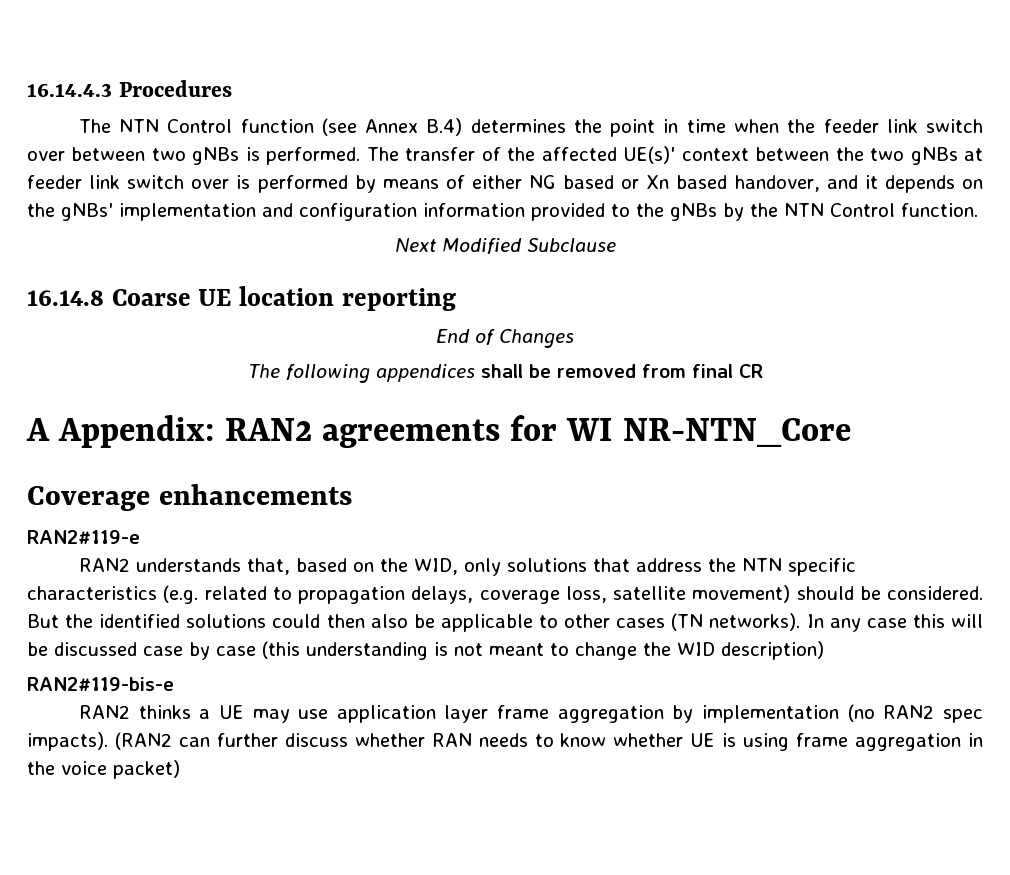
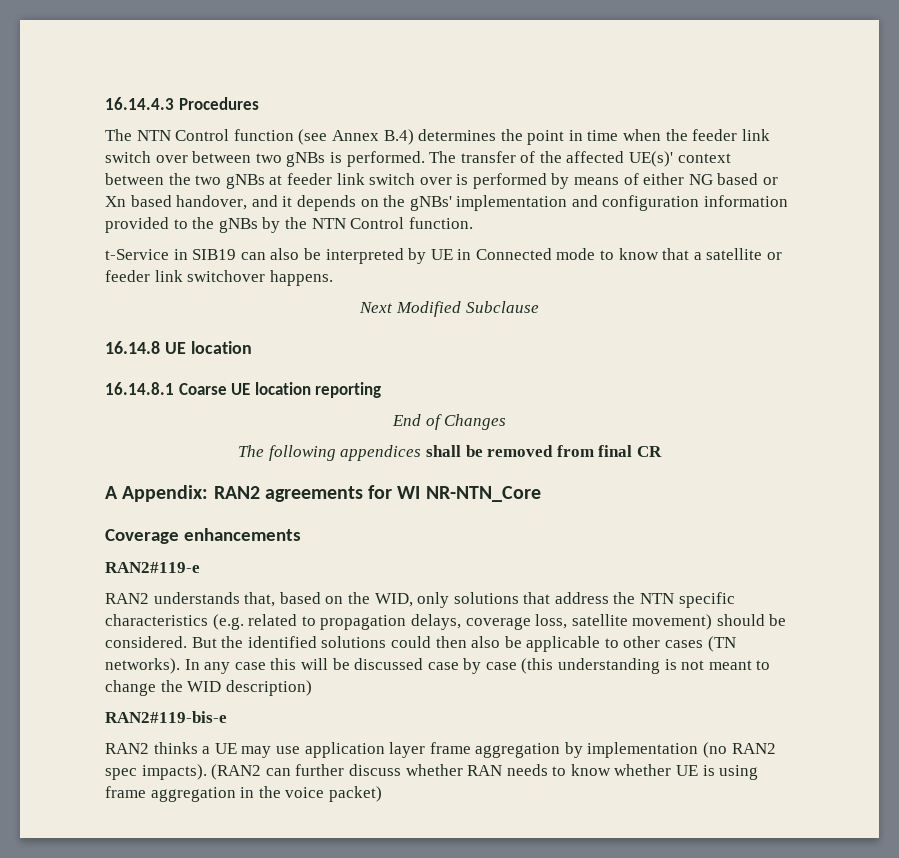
(978, 210) none -> [105,248,783,264] [105,270,333,286] // t-Service in SIB19 can also be interpreted by UE in Connected mode to know that a satellite or feeder link switchover happens.
(104, 298) none -> [164,341,252,354] [105,382,174,395] UE location // 16.14.8.1

